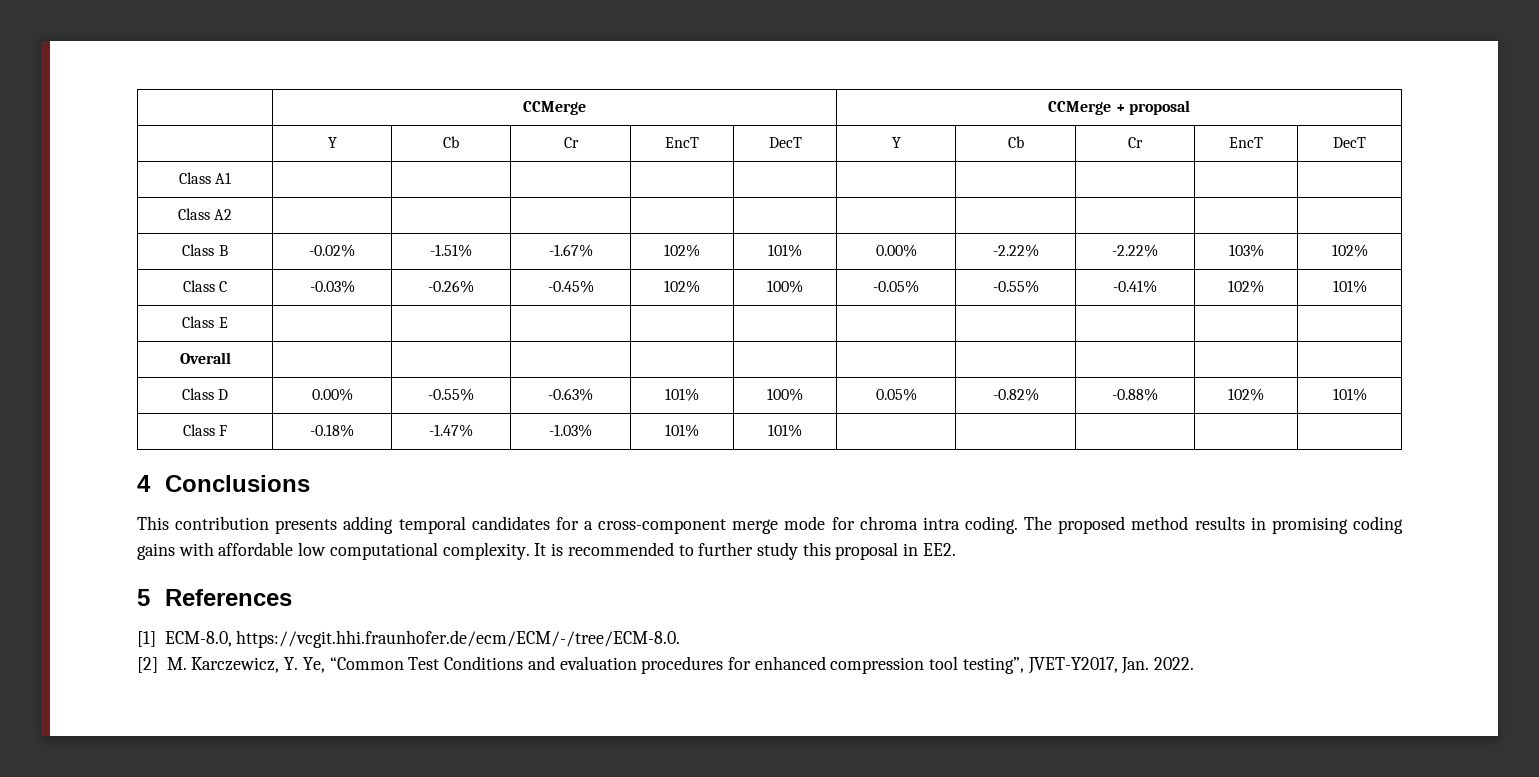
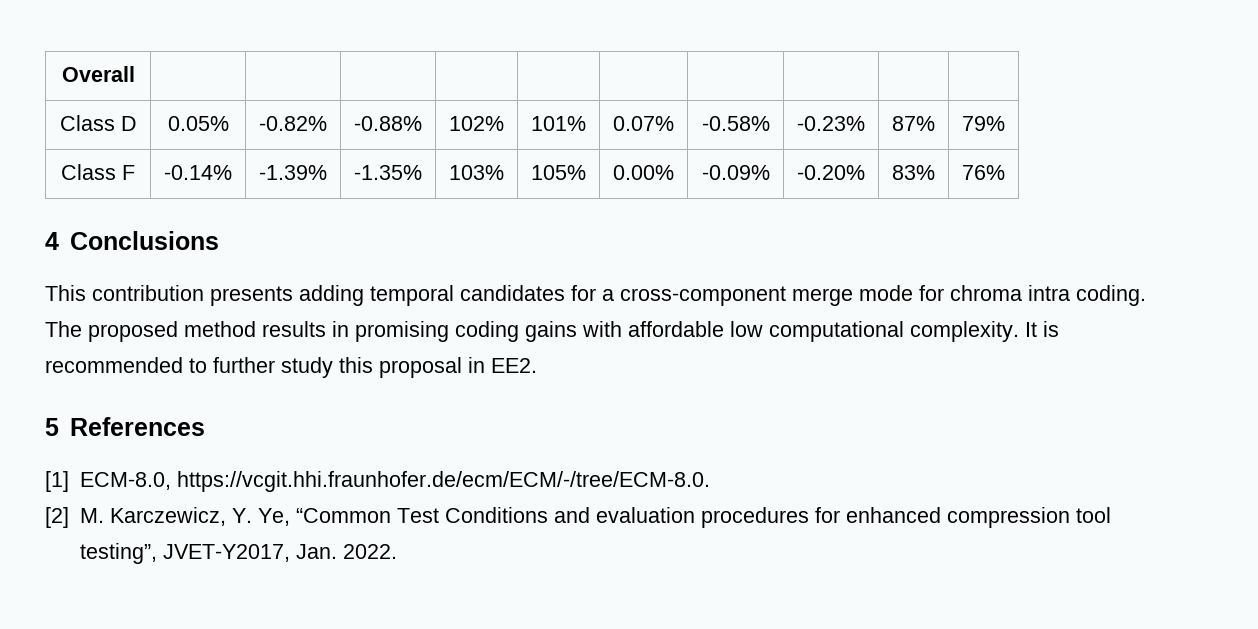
[523,101,586,115] [1048,100,1190,115] [327,137,337,148] [443,136,460,148] [563,137,579,148] [665,137,699,148] [768,137,802,148] [891,137,901,148] [1007,136,1024,148] [1128,137,1143,148] [1229,137,1263,148] [1333,137,1366,148] [178,172,232,184] [177,208,233,220] [182,244,228,256] [309,244,355,257] [430,244,473,257] [548,244,593,257] [664,244,700,257] [768,244,802,257] [875,244,917,257] [992,244,1039,257] [1112,244,1158,257] [1228,244,1264,257] [1331,244,1368,257] [182,280,228,292] [309,280,355,293] [428,280,475,293] [547,280,594,293] [664,280,700,293] [767,280,803,293] [873,280,919,293] [992,280,1039,293] [1113,280,1157,293] [1228,280,1264,293] [1332,280,1367,293] [182,316,228,328] [179,352,231,364] [181,388,229,400] [311,388,353,401] [428,388,475,401] [548,388,593,401] [665,388,699,401] [767,388,803,401] | CCMerge | CCMerge + proposal // | Y | Cb | Cr | EncT | DecT | Y | Cb | Cr | EncT | DecT // Class A1 | | | | | | | | | | // Class A2 | | | | | | | | | | // Class B | -0.02% | -1.51% | -1.67% | 102% | 101% | 0.00% | -2.22% | -2.22% | 103% | 102% // Class C | -0.03% | -0.26% | -0.45% | 102% | 100% | -0.05% | -0.55% | -0.41% | 102% | 101% // Class E | | | | | | | | | | // Overall | | | | | | | | | | // Class D | 0.00% | -0.55% | -0.63% | 101% | 100% -> [61,66,135,82] [59,115,137,131] Overall | | | | | | | | | | // Class D
[182,424,228,436] [310,424,354,437] [429,424,474,437] [549,424,592,437] [665,424,699,437] [768,424,802,437] // Class F | -0.18% | -1.47% | -1.03% | 101% | 101% | | | | | -> [613,116,674,131] [701,116,770,131] [797,116,865,131] [892,116,935,131] [962,116,1005,131] [61,164,135,180] [164,165,232,180] [259,165,327,180] [354,165,423,180] [449,165,505,180] [531,165,586,180] [613,165,674,180] [701,165,770,180] [797,165,865,180] [892,165,935,180] [962,165,1005,180] | 0.07% | -0.58% | -0.23% | 87% | 79% // Class F | -0.14% | -1.39% | -1.35% | 103% | 105% | 0.00% | -0.09% | -0.20% | 83% | 76%

